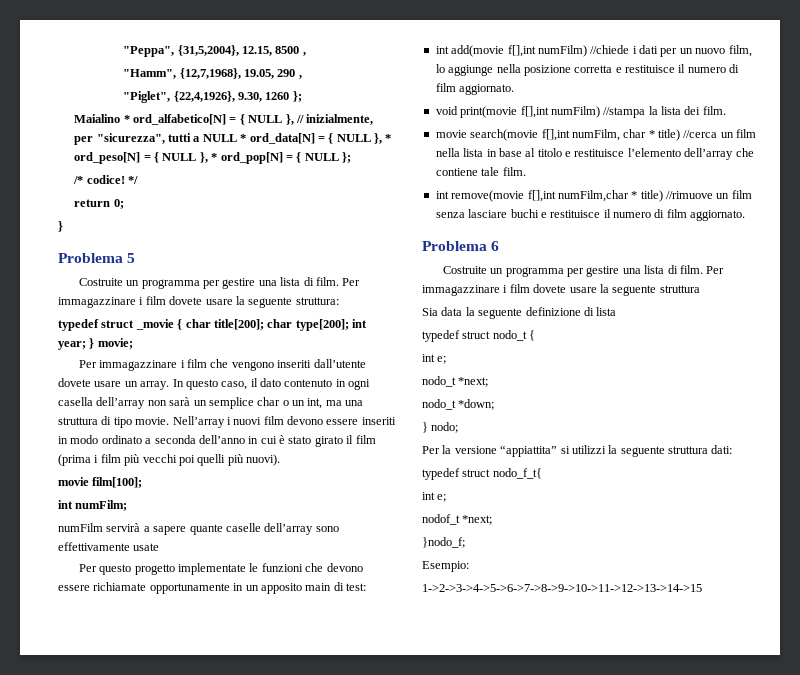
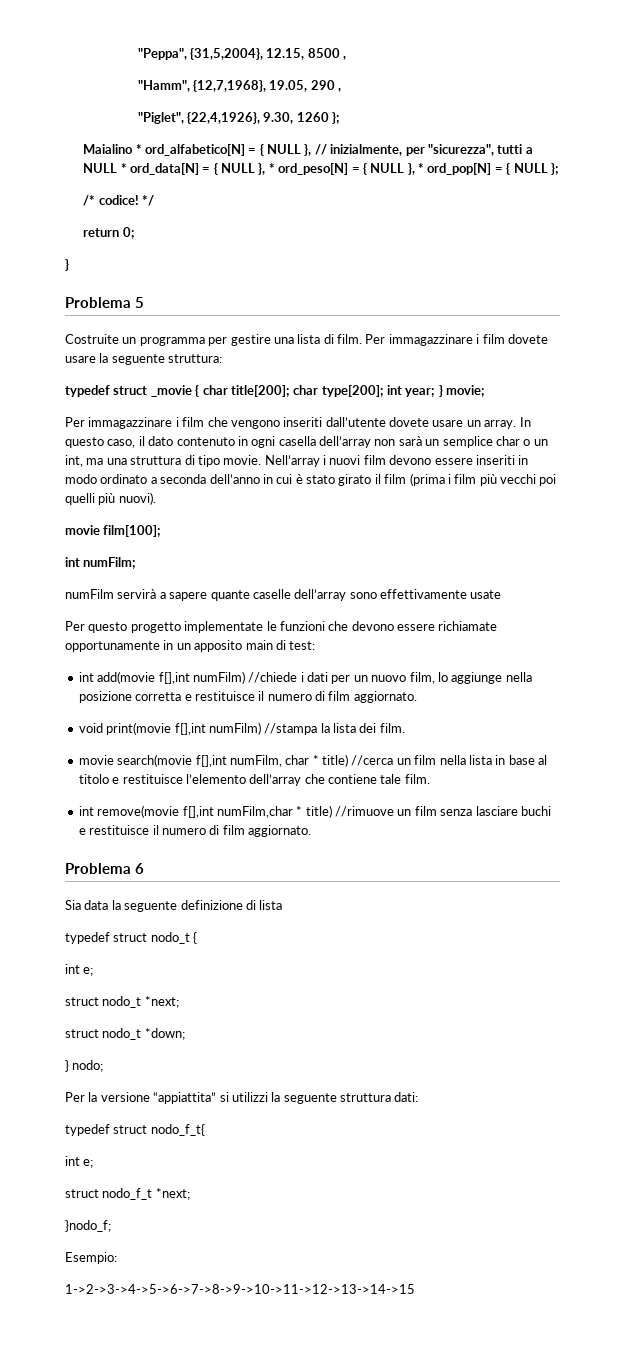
[442,265,725,277] [422,284,700,296] // Costruite un programma per gestire una lista di film. Per immagazzinare i film dovete usare la seguente struttura -> (144, 868) none
(447, 360) none -> [65,997,99,1006] struct
(489, 382) none -> [65,1029,99,1038] struct
[422,514,460,525] nodof_t -> [65,1188,153,1200] struct nodo_f_t

